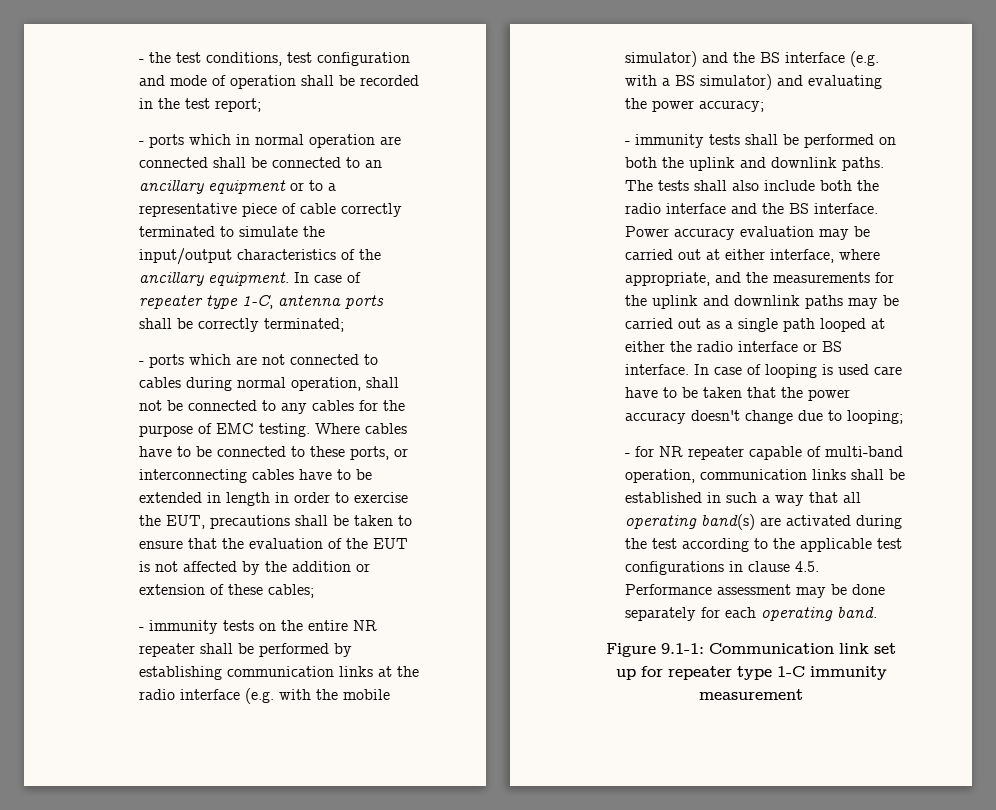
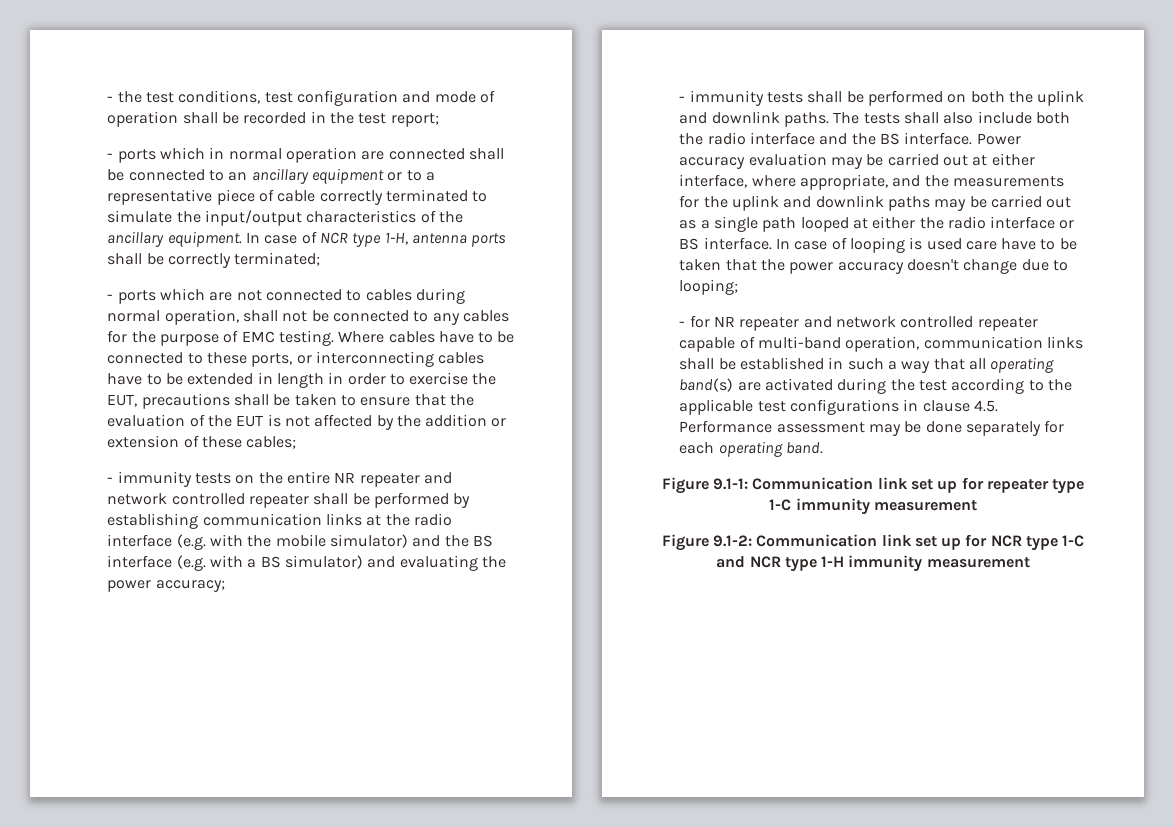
[139,295,274,309] repeater type 1-C, -> [319,232,408,247] NCR type 1-H,
(196, 650) none -> [423,472,452,484] [107,493,309,508] and network controlled repeater
(745, 453) none -> [803,316,1038,331] and network controlled repeater
(803, 694) none -> [661,534,1085,551] [716,555,1030,572] // Figure 9.1-2: Communication link set up for NCR type 1-C and NCR type 1-H immunity measurement

